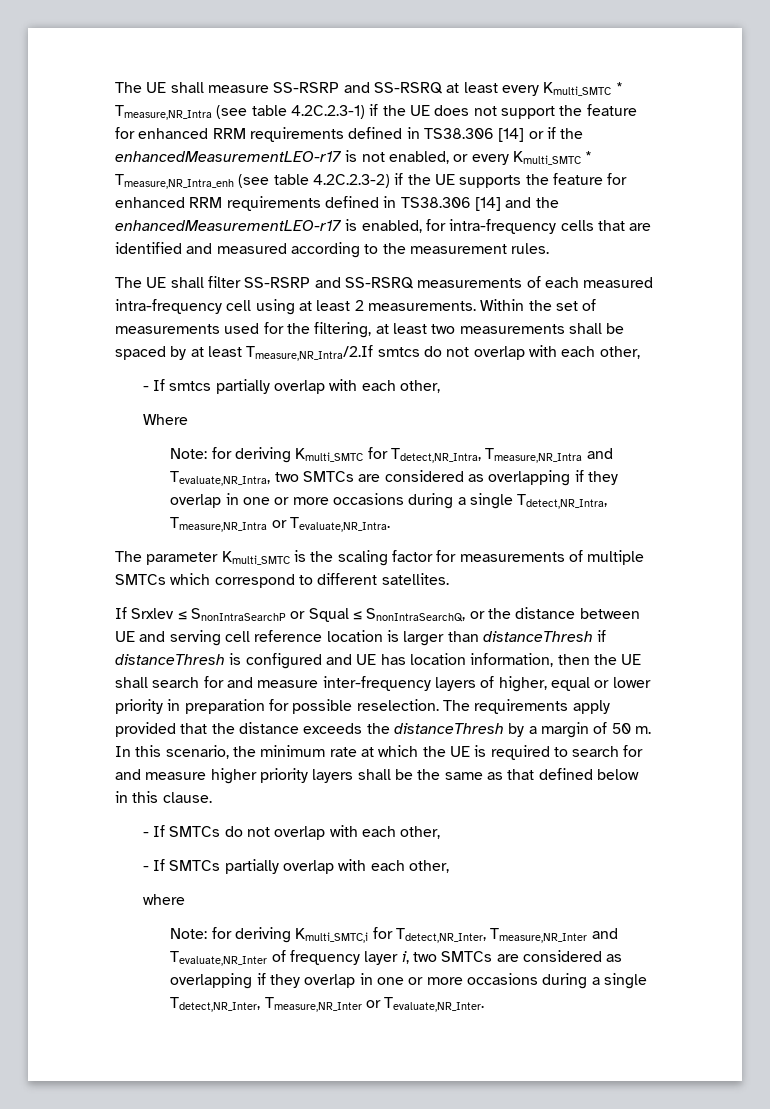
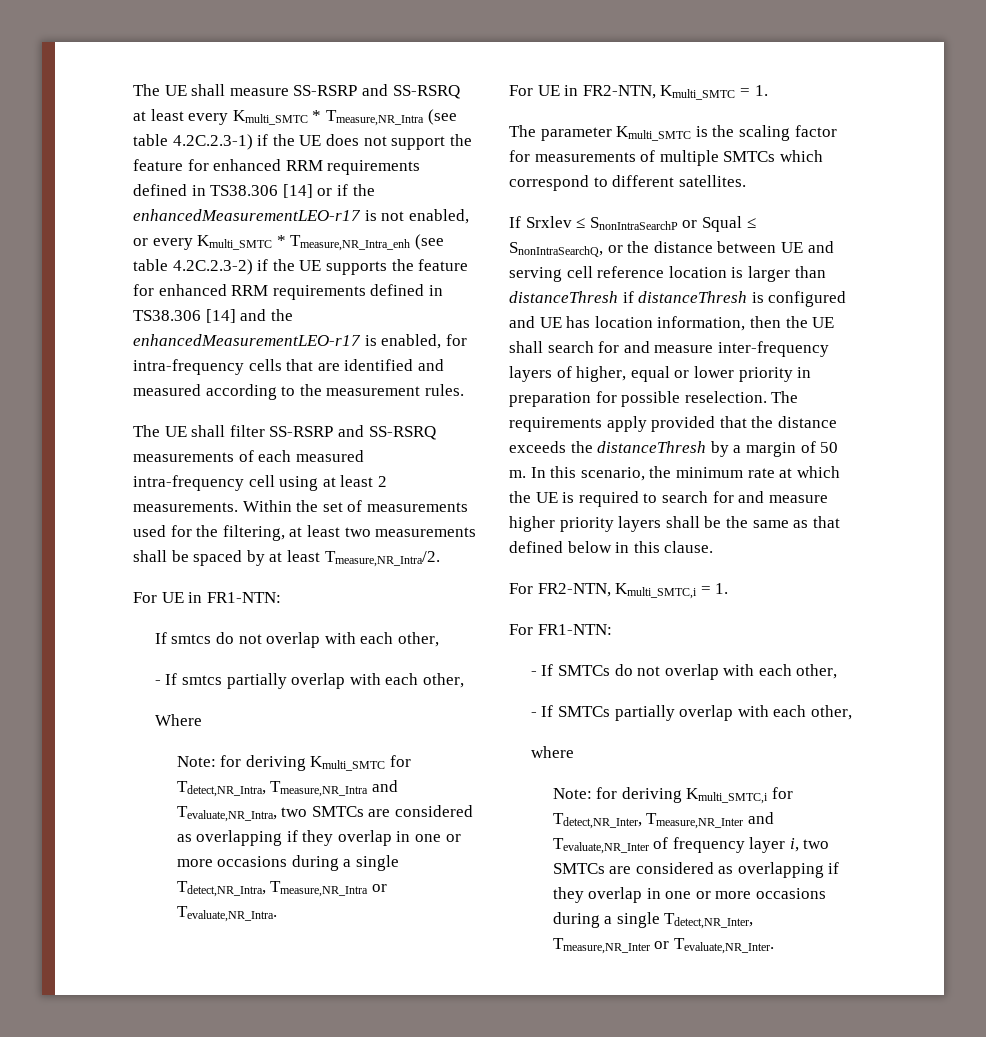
[246,345,374,361] Tmeasure,NR_Intra/2.If -> [324,551,440,567] [133,592,281,603] [154,632,167,644] Tmeasure,NR_Intra/2. // For UE in FR1-NTN: // If
(391, 524) none -> [509,85,768,100] // For UE in FR2-NTN, Kmulti_SMTC = 1.
(212, 797) none -> [509,583,729,599] [509,624,612,635] // For FR2-NTN, Kmulti_SMTC,i = 1. // For FR1-NTN:

